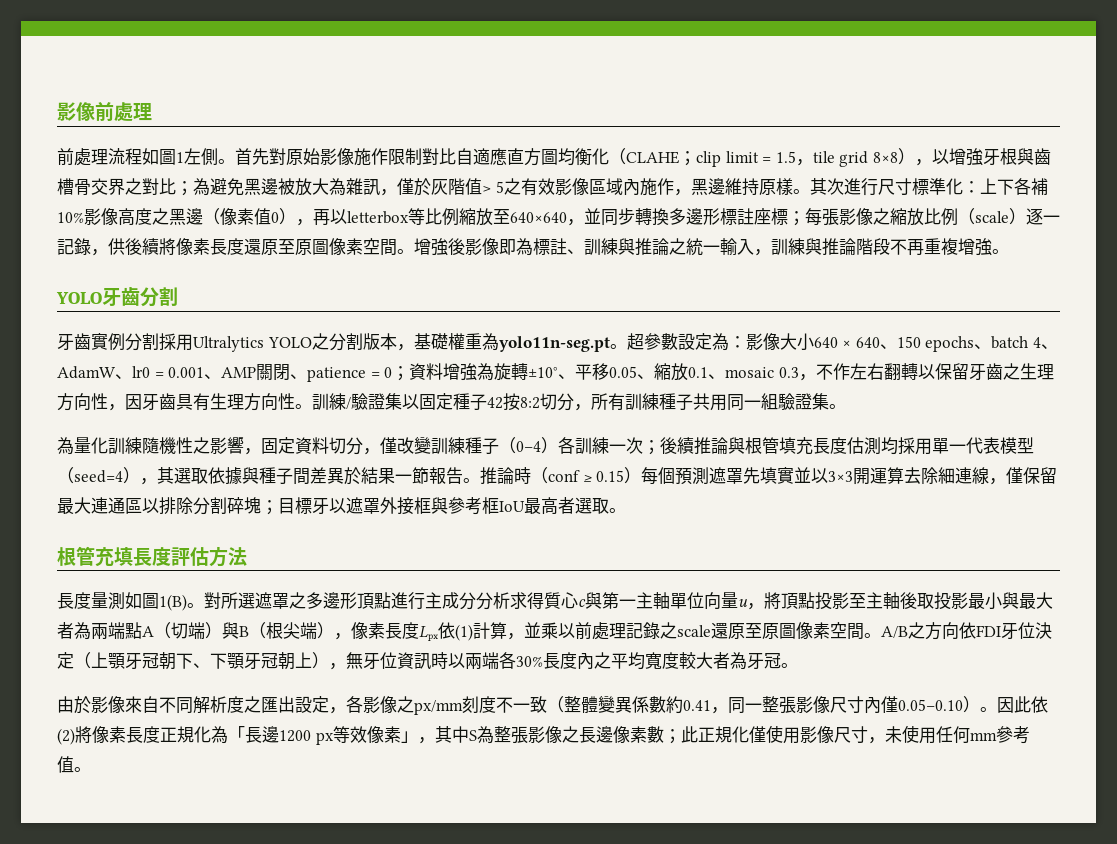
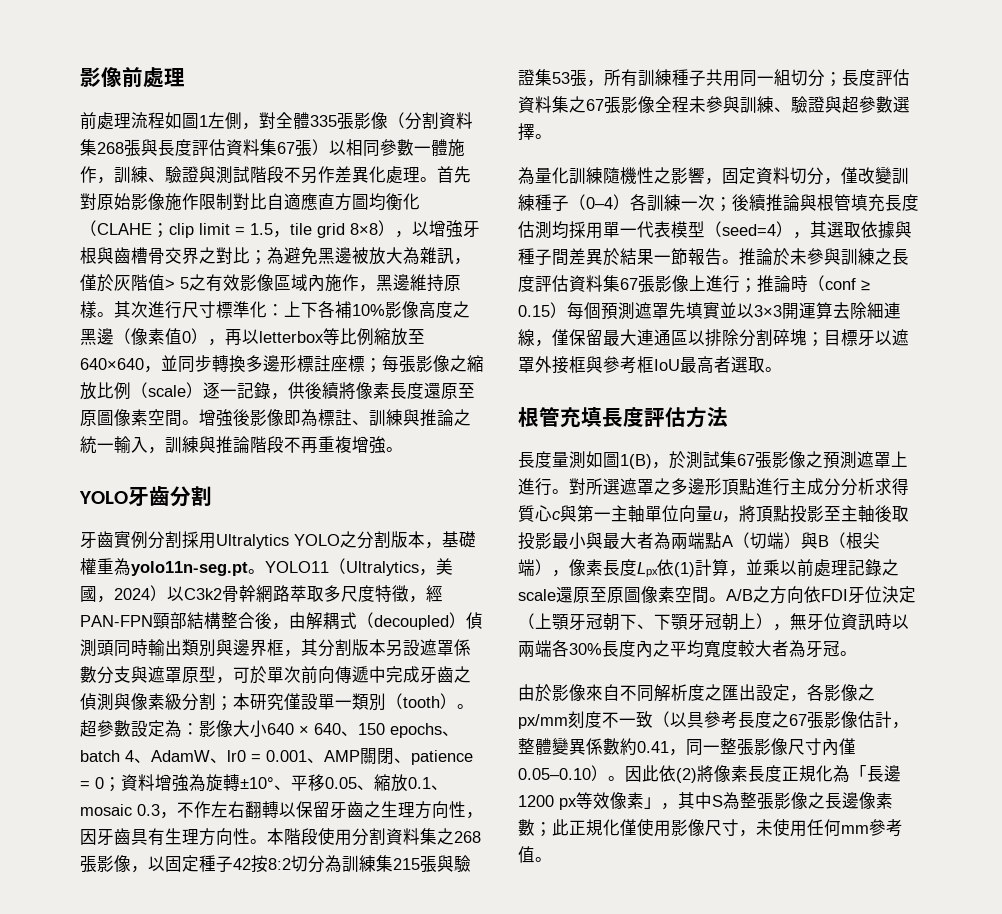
(218, 156) none -> [242,112,473,130] [80,139,465,157] [80,166,420,184] ，對全體335張影像（分割資料集268張與長度評估資料集67張）以相同參數一體施作，訓練、驗證與測試階段不另作差異化處理
(627, 346) none -> [265,558,453,576] [80,585,443,603] [80,612,483,630] [80,639,471,657] [80,666,471,684] [80,693,474,711] YOLO11（Ultralytics，美國，2024）以C3k2骨幹網路萃取多尺度特徵，經PAN-FPN頸部結構整合後，由解耦式（decoupled）偵測頭同時輸出類別與邊界框，其分割版本另設遮罩係數分支與遮罩原型，可於單次前向傳遞中完成牙齒之偵測與像素級分割；本研究僅設單一類別（tooth）。
[312,393,402,410] 訓練/驗證集 -> [267,828,481,846] [80,855,148,873] 本階段使用分割資料集之268張影像，
(574, 402) none -> [325,855,471,873] [518,69,587,87] 為訓練集215張與驗證集53張
[778,393,829,410] 驗證集 -> [791,69,910,87] [518,96,910,114] [518,123,535,141] 切分；長度評估資料集之67張影像全程未參與訓練、驗證與超參數選擇
(514, 475) none -> [773,248,909,266] [518,275,791,293] 於未參與訓練之長度評估資料集67張影像上進行；推論
(187, 602) none -> [652,451,908,469] [518,478,552,496] ，於測試集67張影像之預測遮罩上進行
(564, 704) none -> [670,711,909,729] 以具參考長度之67張影像估計，

